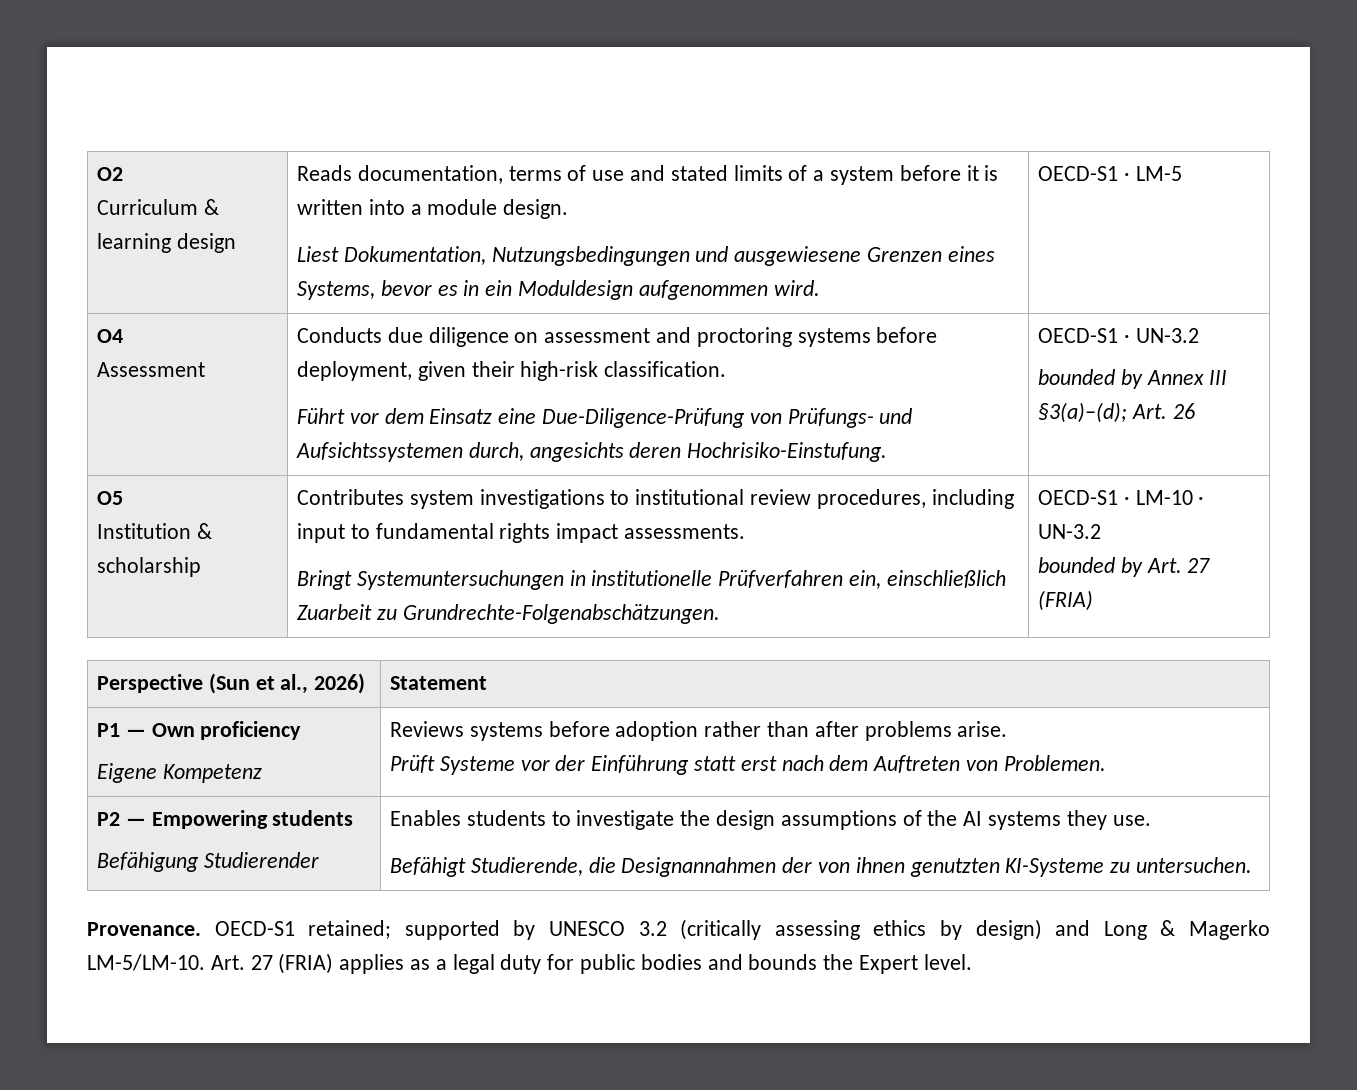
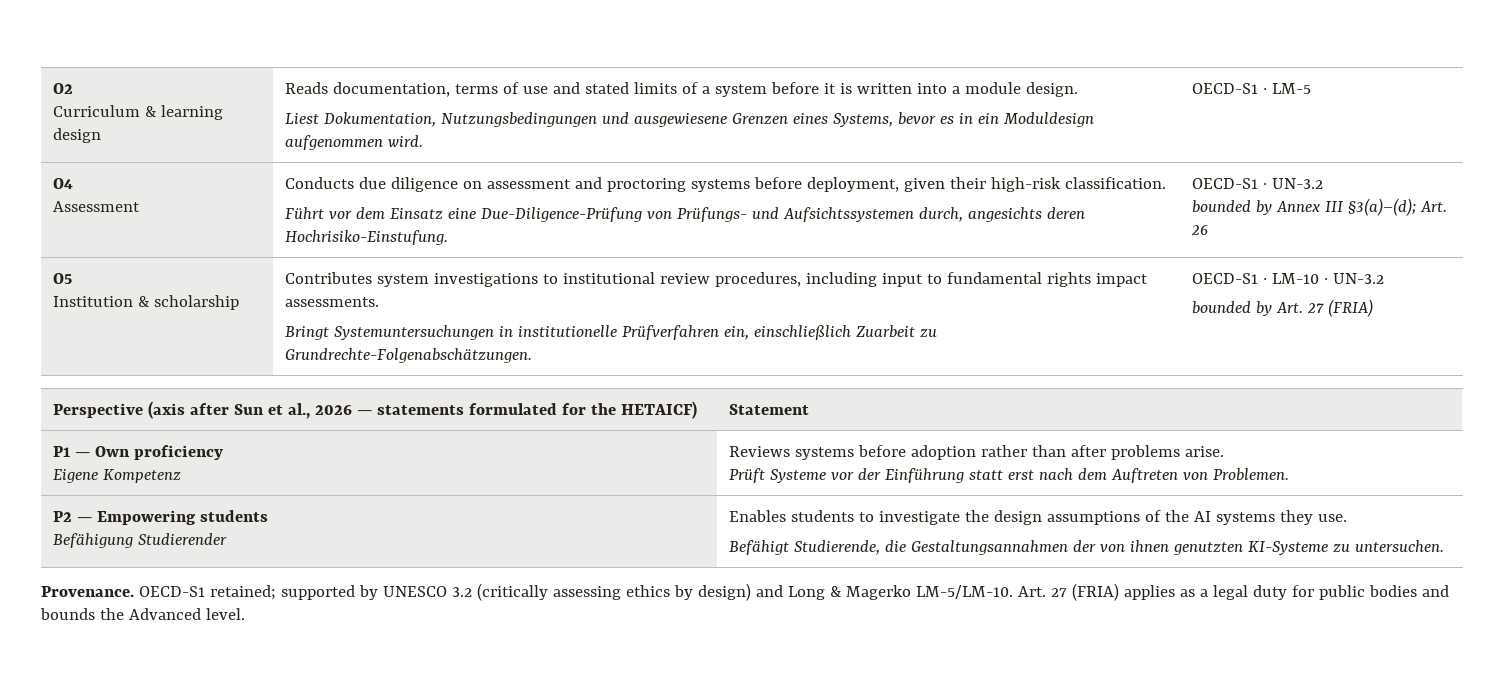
[208,673,366,694] (Sun et al., 2026) -> [147,401,697,419] (axis after Sun et al., 2026 — statements formulated for the HETAICF)
[621,857,777,877] Designannahmen -> [910,540,1068,555] Gestaltungsannahmen
[859,955,919,974] Expert -> [128,608,201,620] Advanced

